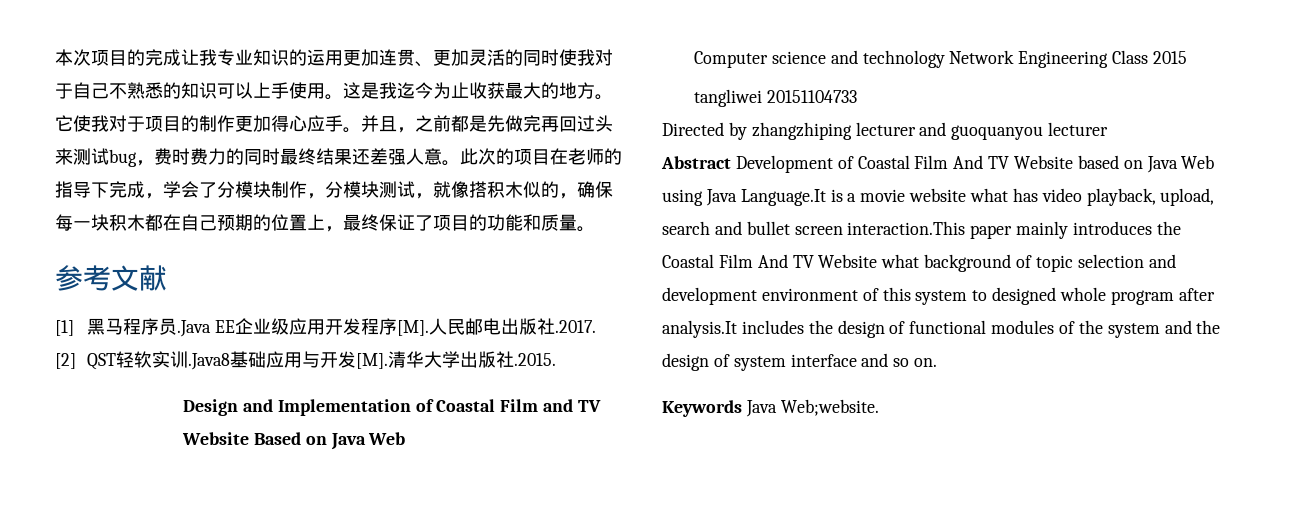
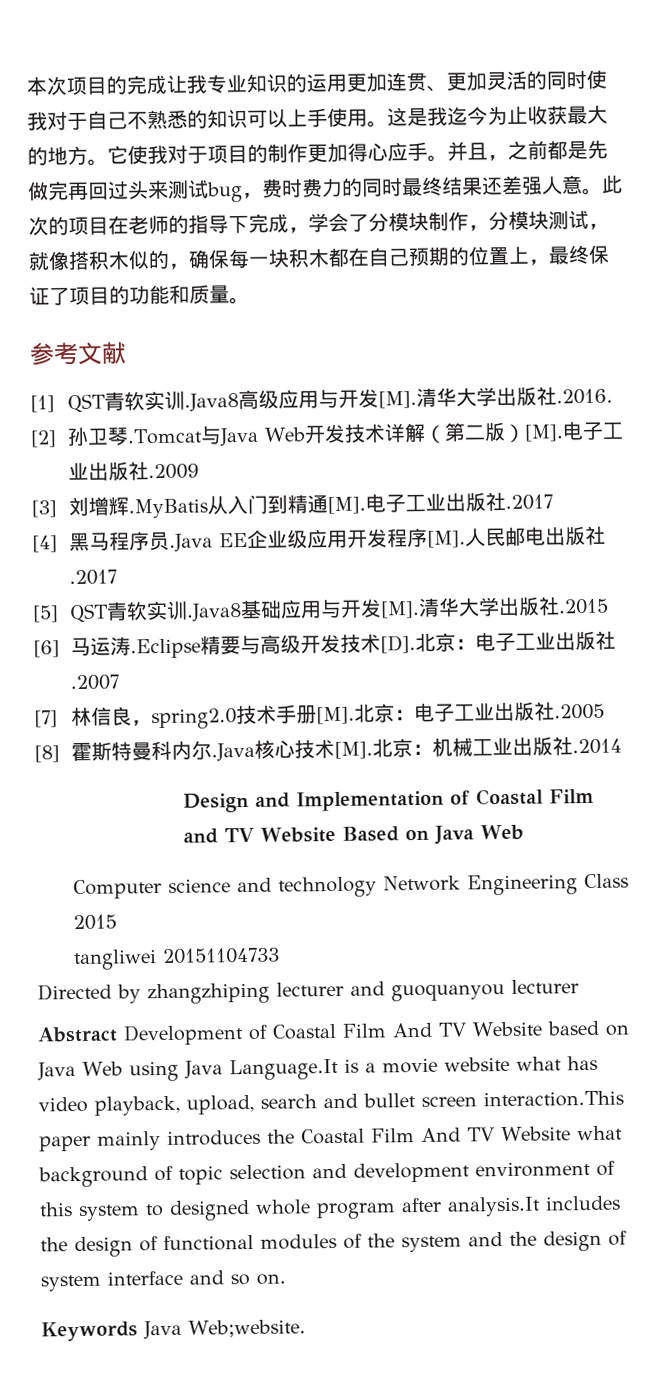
(74, 328) none -> [66,386,613,414] [30,421,624,448] [67,461,199,481] [31,491,553,519] [32,535,58,553] QST青软实训.Java8高级应用与开发[M].清华大学出版社.2016. // [2]孙卫琴.Tomcat与Java Web开发技术详解（第二版）[M].电子工业出版社.2009 // [3]刘增辉.MyBatis从入门到精通[M].电子工业出版社.2017 // [4]
[554,320,596,333] [55,351,134,370] .2017. // [2] QST轻 -> [68,569,117,586] [32,601,128,624] .2017 // [5] QST青
[513,353,556,366] .2015. -> [557,598,609,615] [33,630,616,659] [69,674,119,691] [34,701,605,730] [34,736,622,763] .2015 // [6]马运涛.Eclipse精要与高级开发技术[D].北京：电子工业出版社.2007 // [7]林信良，spring2.0技术手册[M].北京：电子工业出版社.2005 // [8]霍斯特曼科内尔.Java核心技术[M].北京：机械工业出版社.2014

